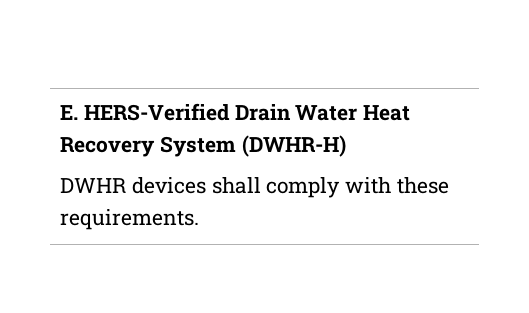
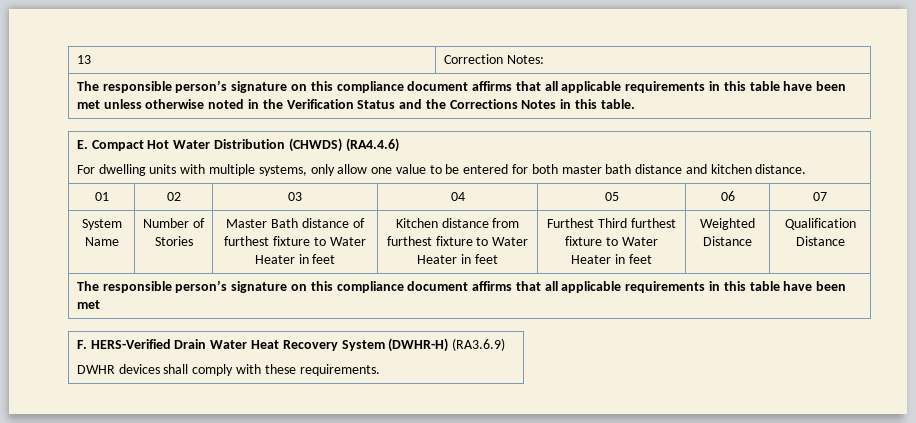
[60,105,79,120] E. -> [76,55,91,64] [443,54,544,64] [76,80,847,93] [76,99,635,109] [76,138,399,152] [76,164,807,176] [94,192,109,201] [166,192,181,201] [288,192,302,201] [450,192,465,201] [604,192,619,201] [720,191,735,201] [813,192,827,201] [81,219,122,230] [84,237,119,246] [143,218,205,228] [154,236,193,246] [226,218,365,228] [224,236,366,246] [254,254,336,264] [395,218,520,228] [386,236,529,246] [417,254,498,264] [547,218,676,228] [565,236,658,246] [571,254,652,264] [700,218,755,230] [703,236,752,246] [784,218,856,230] [795,236,845,246] [76,280,847,293] [76,300,100,309] [76,340,87,349] 13 | Correction Notes: // The responsible person’s signature on this compliance document affirms that all applicable requirements in this table have been met unless otherwise noted in the Verification Status and the Corrections Notes in this table. // E. Compact Hot Water Distribution (CHWDS) (RA4.4.6) // For dwelling units with multiple systems, only allow one value to be entered for both master bath distance and kitchen distance. // 01 | 02 | 03 | 04 | 05 | 06 | 07 // System Name | Number of Stories | Master Bath distance of furthest fixture to Water Heater in feet | Kitchen distance from furthest fixture to Water Heater in feet | Furthest Third furthest fixture to Water Heater in feet | Weighted Distance | Qualification Distance // The responsible person’s signature on this compliance document affirms that all applicable requirements in this table have been met // F.
(346, 146) none -> [452,338,506,351] (RA3.6.9)

